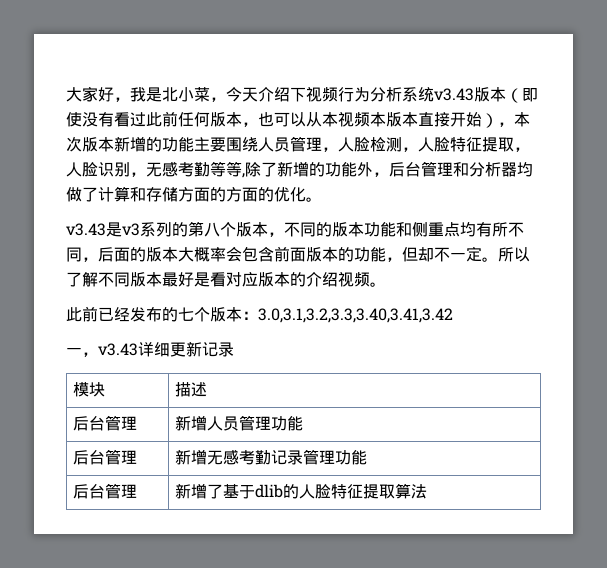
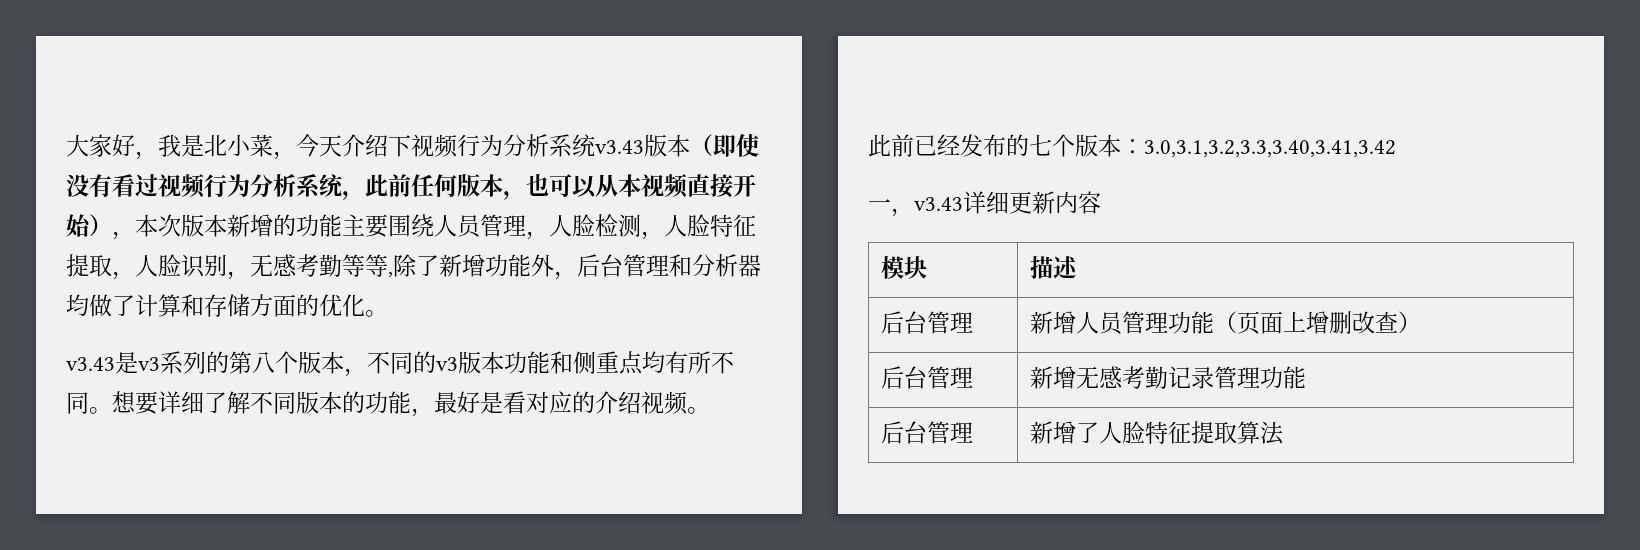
(146, 119) none -> [158,174,365,200] 视频行为分析系统，
[370,112,418,127] 本版本 -> (688, 186) none
[309,162,325,177] 的 -> (485, 265) none
[226,187,274,202] 方面的 -> (319, 305) none
(332, 229) none -> [436,357,458,371] v3
[82,246,530,262] [66,272,162,287] ，后面的版本大概率会包含前面版本的功能，但却不一定。所以了解不同版本 -> [89,391,434,417] 。想要详细了解不同版本的功能，
[258,272,290,287] 版本 -> (572, 402) none
[202,342,234,357] 记录 -> [1055,191,1101,214] 内容
(303, 423) none -> [1213,311,1421,334] （页面上增删改查）
[222,484,299,499] 基于dlib的 -> (1099, 432) none

